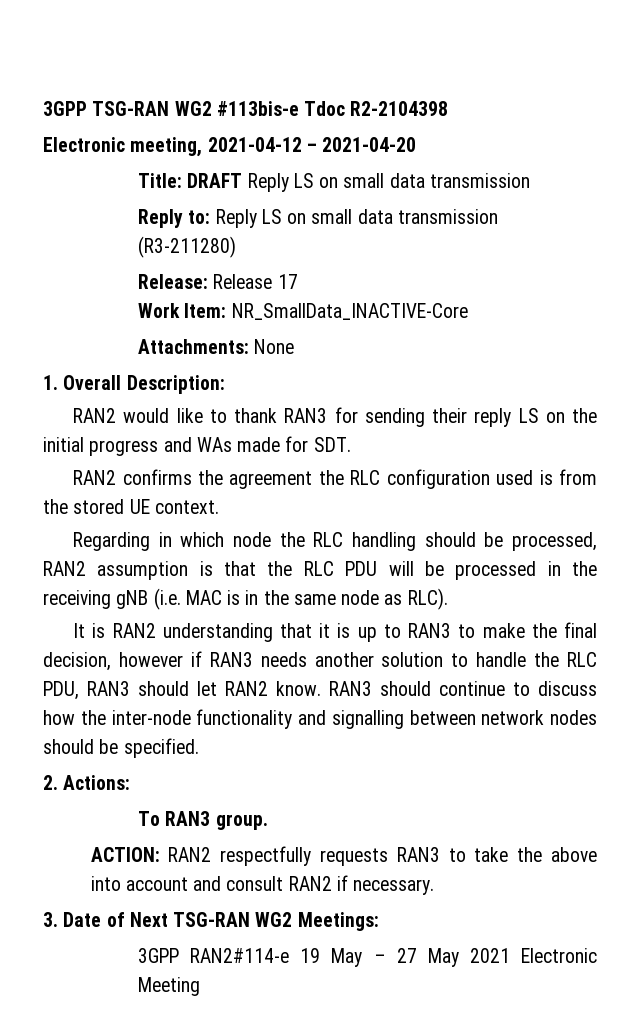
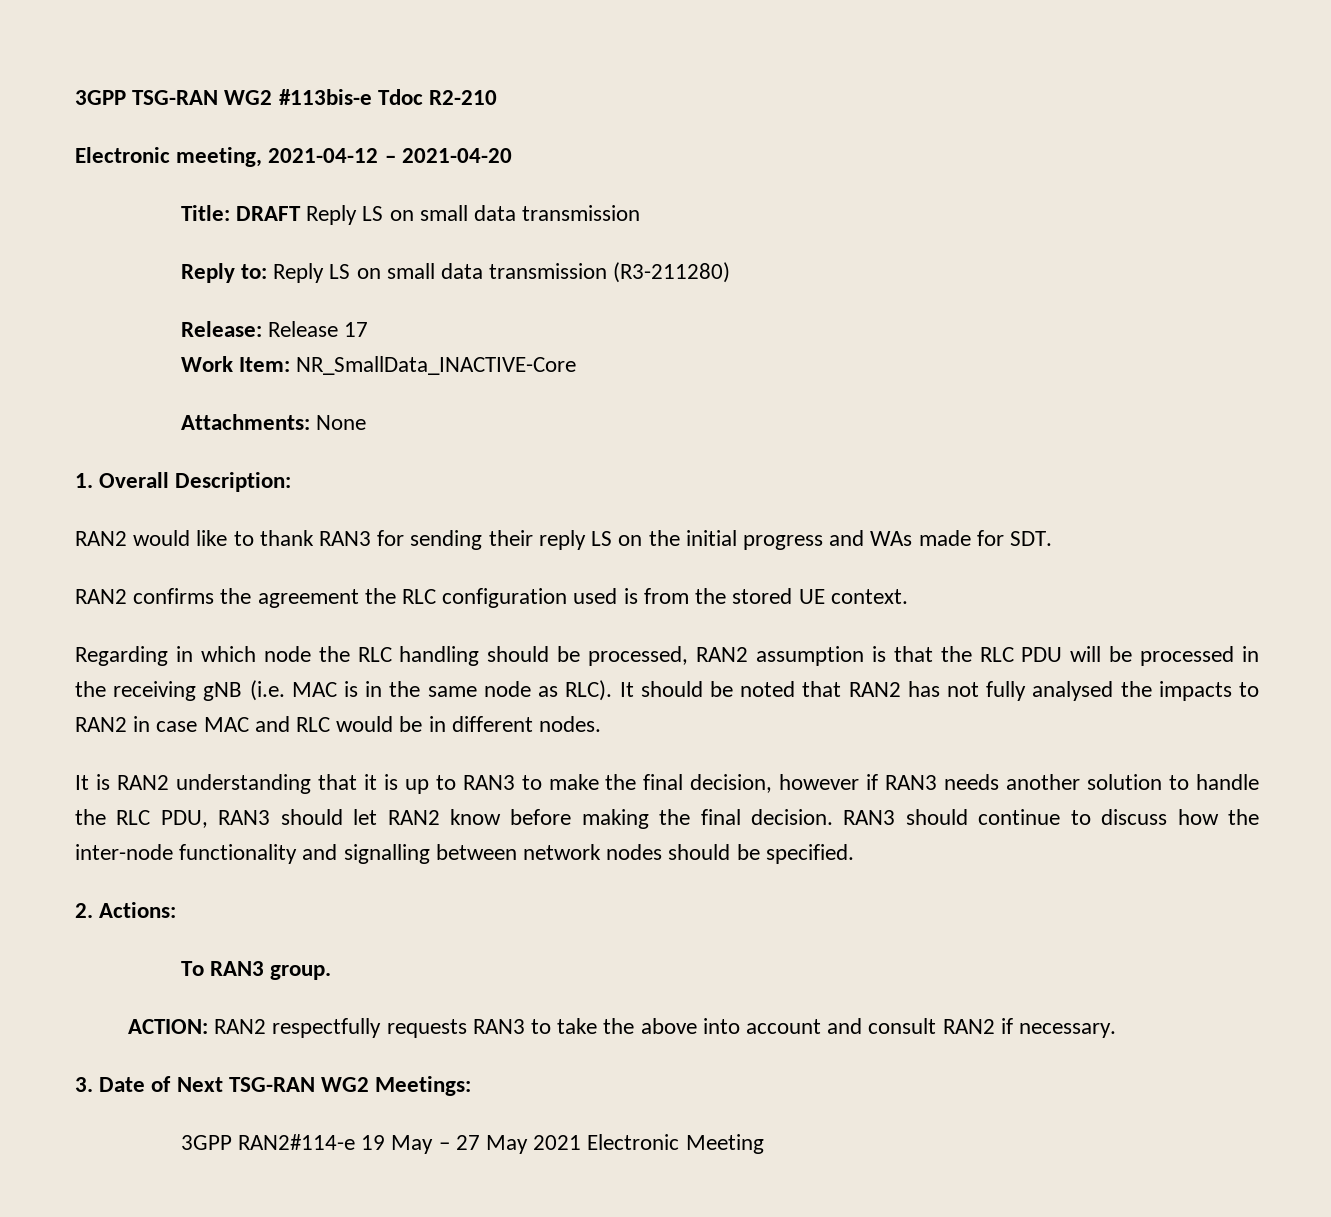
[350,101,449,116] R2-2104398 -> [429,90,498,105] R2-210
(448, 599) none -> [619,681,1259,701] [75,716,602,732] It should be noted that RAN2 has not fully analysed the impacts to RAN2 in case MAC and RLC would be in different nodes.
[276,681,321,696] know. -> [449,809,834,829] know before making the final decision.

